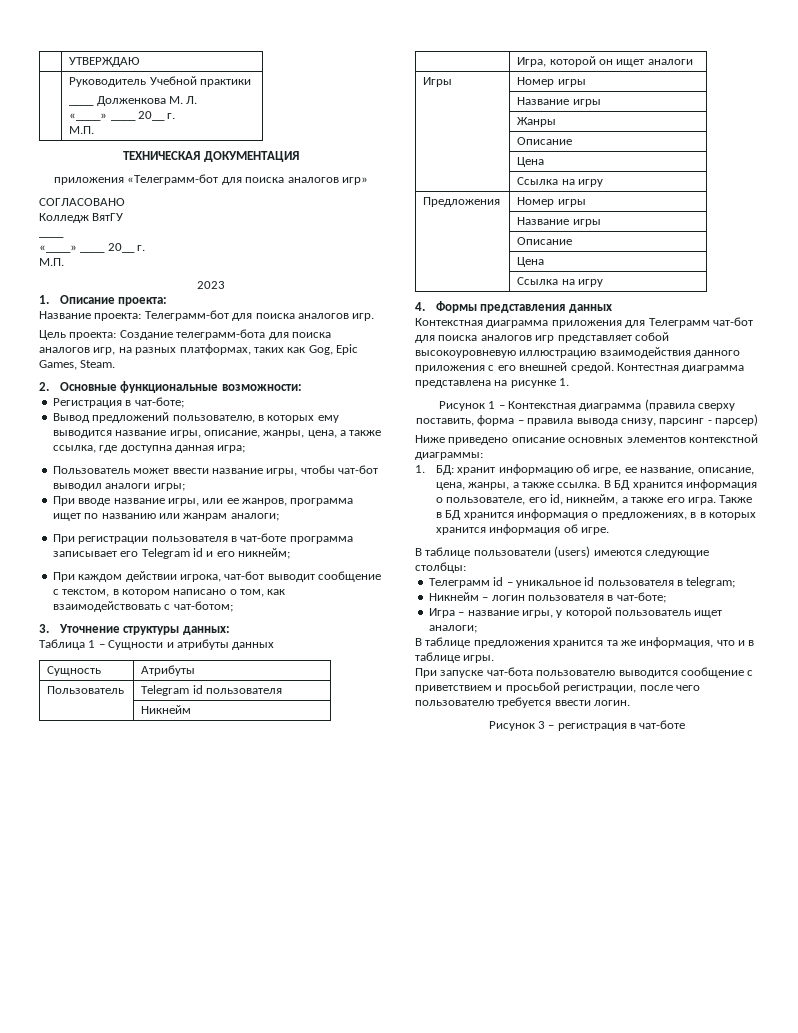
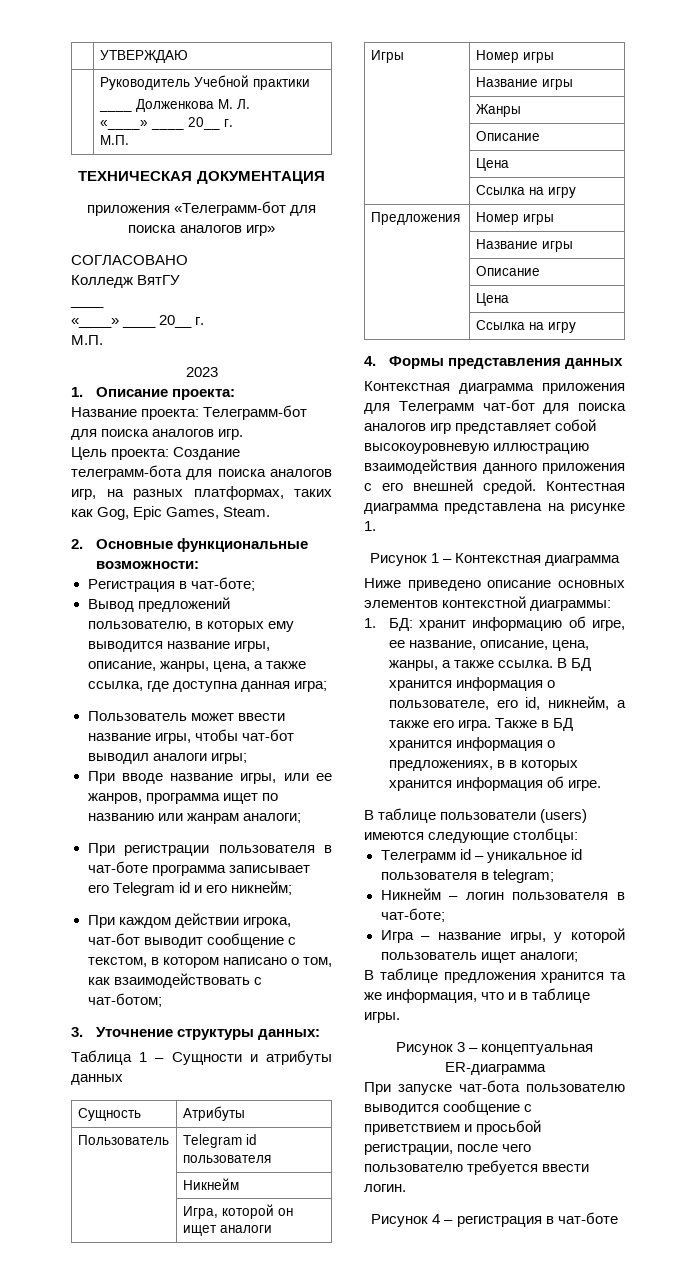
[644,399,736,411] [416,414,758,426] (правила сверху поставить, форма – правила вывода снизу, парсинг - парсер) -> (621, 560) none
(495, 659) none -> [395,1042,594,1055] [444,1062,546,1075] // Рисунок 3 – концептуальная ER-диаграмма
[537,721,545,729] 3 -> [432,1214,441,1224] 4

